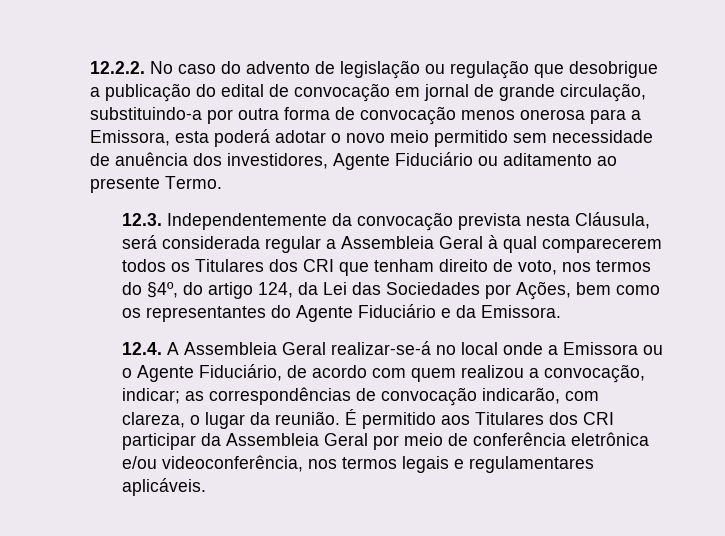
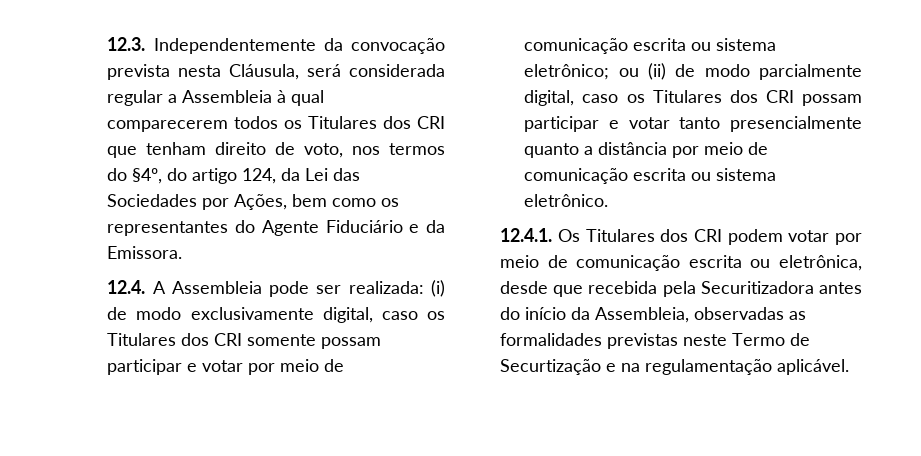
[90,60,659,79] [90,83,647,102] [90,106,642,125] [90,129,654,147] [90,152,618,170] [90,176,223,193] 12.2.2. No caso do advento de legislação ou regulação que desobrigue a publicação do edital de convocação em jornal de grande circulação, substituindo-a por outra forma de convocação menos onerosa para a Emissora, esta poderá adotar o novo meio permitido sem necessidade de anuência dos investidores, Agente Fiduciário ou aditamento ao presente Termo. // -> (107, 44) none
[439,236,484,249] Geral -> (273, 96) none
[282,341,664,355] [122,364,646,383] [122,387,600,406] [122,409,615,429] [122,432,650,450] [122,455,595,473] [122,478,207,496] Geral realizar-se-á no local onde a Emissora ou o Agente Fiduciário, de acordo com quem realizou a convocação, indicar; as correspondências de convocação indicarão, com clareza, o lugar da reunião. É permitido aos Titulares dos CRI participar da Assembleia Geral por meio de conferência eletrônica e/ou videoconferência, nos termos legais e regulamentares aplicáveis. -> [269,280,445,297] [107,307,445,323] [107,333,382,349] [107,359,345,375] [524,38,777,54] [524,63,862,80] [524,90,862,106] [524,116,862,132] [524,142,769,158] [524,168,777,184] [524,194,609,207] [500,228,862,245] [500,255,862,271] [500,281,862,297] [500,307,807,323] [500,333,811,349] [500,359,850,375] pode ser realizada: (i) de modo exclusivamente digital, caso os Titulares dos CRI somente possam participar e votar por meio de comunicação escrita ou sistema eletrônico; ou (ii) de modo parcialmente digital, caso os Titulares dos CRI possam participar e votar tanto presencialmente quanto a distância por meio de comunicação escrita ou sistema eletrônico. // 12.4.1. Os Titulares dos CRI podem votar por meio de comunicação escrita ou eletrônica, desde que recebida pela Securitizadora antes do início da Assembleia, observadas as formalidades previstas neste Termo de Securtização e na regulamentação aplicável.

